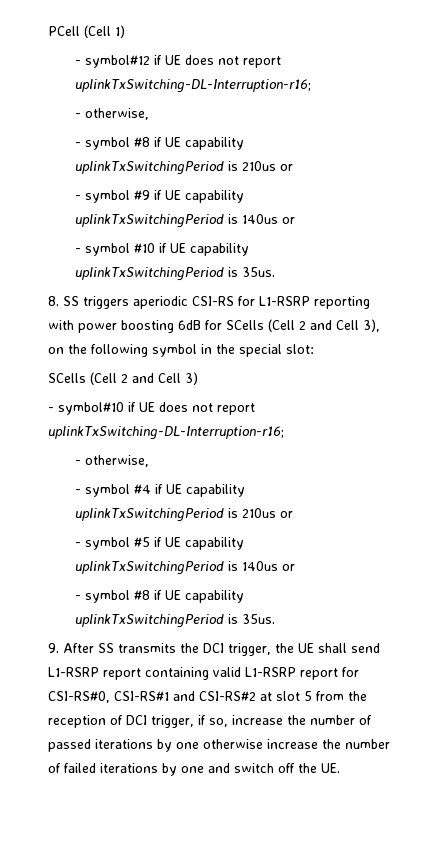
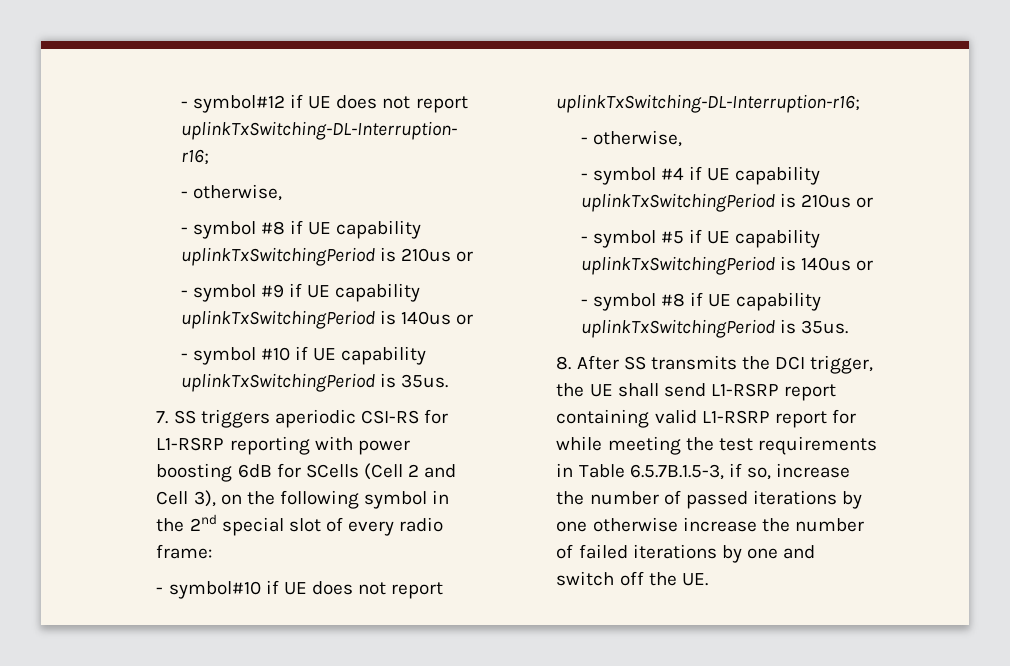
[48,25,126,38] PCell (Cell 1) // -> (180, 104) none
[48,296,60,306] 8. -> [156,411,169,424] 7.
[239,344,315,357] [48,372,199,385] special slot: // SCells (Cell 2 and Cell 3) -> [189,514,444,536] [156,544,213,559] 2nd special slot of every radio frame:
[48,643,60,653] 9. -> [556,356,572,370] 8.
[48,691,368,703] [48,715,195,728] CSI-RS#0, CSI-RS#1 and CSI-RS#2 at slot 5 from the reception of DCI trigger, -> [556,436,877,455] [556,463,724,480] while meeting the test requirements in Table 6.5.7B.1.5-3,

